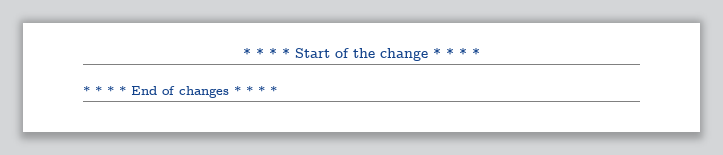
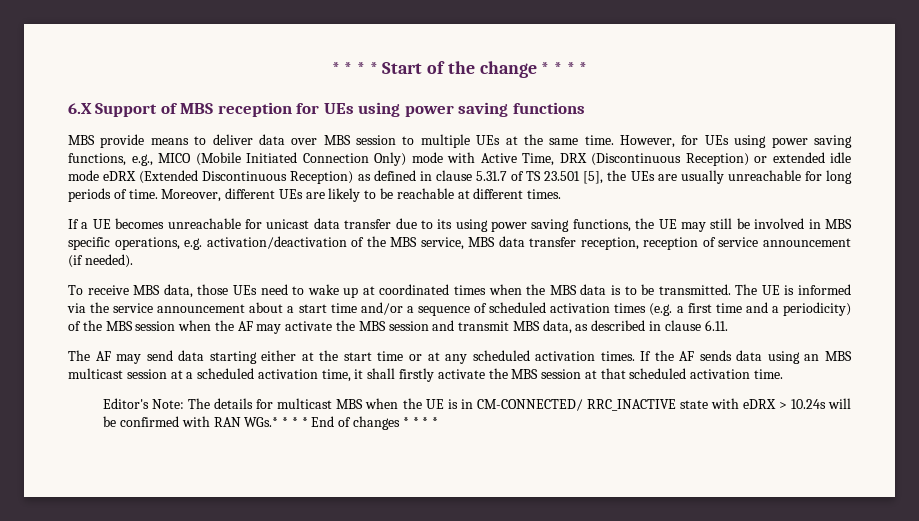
[83,86,90,95] * -> [68,102,585,117] [68,134,853,148] [68,152,851,166] [68,170,853,184] [68,188,562,202] [68,218,853,232] [68,236,851,250] [68,254,133,268] [68,284,852,298] [67,302,851,316] [68,320,728,334] [68,350,852,364] [68,368,784,382] [103,398,852,411] [103,416,279,427] 6.X Support of MBS reception for UEs using power saving functions // MBS provide means to deliver data over MBS session to multiple UEs at the same time. However, for UEs using power saving functions, e.g., MICO (Mobile Initiated Connection Only) mode with Active Time, DRX (Discontinuous Reception) or extended idle mode eDRX (Extended Discontinuous Reception) as defined in clause 5.31.7 of TS 23.501 [5], the UEs are usually unreachable for long periods of time. Moreover, different UEs are likely to be reachable at different times. // If a UE becomes unreachable for unicast data transfer due to its using power saving functions, the UE may still be involved in MBS specific operations, e.g. activation/deactivation of the MBS service, MBS data transfer reception, reception of service announcement (if needed). // To receive MBS data, those UEs need to wake up at coordinated times when the MBS data is to be transmitted. The UE is informed via the service announcement about a start time and/or a sequence of scheduled activation times (e.g. a first time and a periodicity) of the MBS session when the AF may activate the MBS session and transmit MBS data, as described in clause 6.11. // The AF may send data starting either at the start time or at any scheduled activation times. If the AF sends data using an MBS multicast session at a scheduled activation time, it shall firstly activate the MBS session at that scheduled activation time. // Editor's Note: The details for multicast MBS when the UE is in CM-CONNECTED/ RRC_INACTIVE state with eDRX > 10.24s will be confirmed with RAN WGs.*

